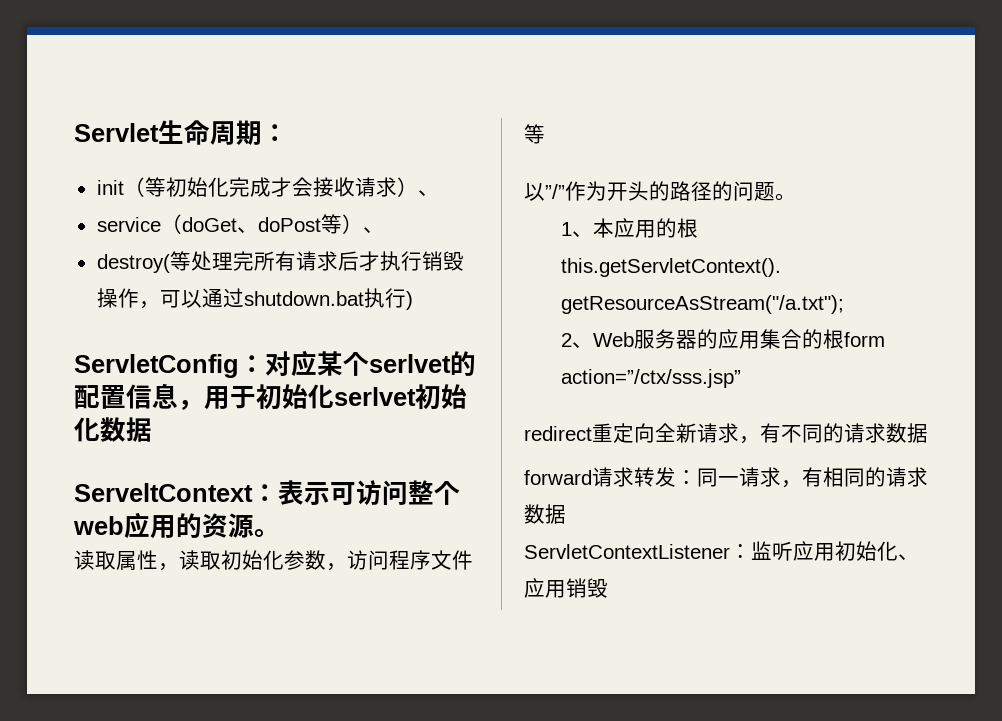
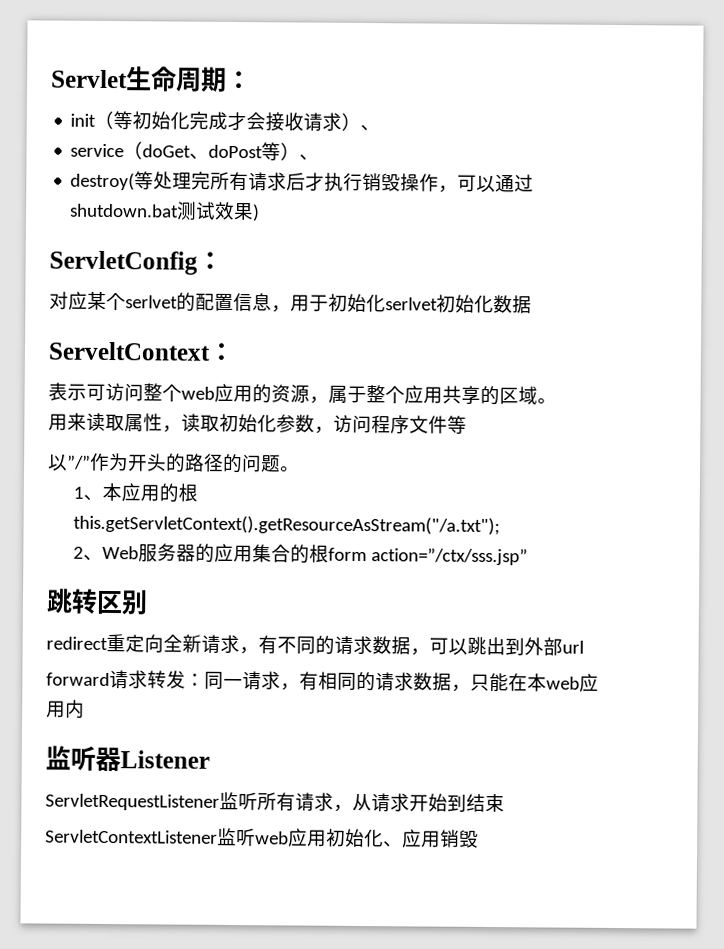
[363,288,406,308] 执行 -> [176,201,255,221] 测试效果
(265, 364) none -> (223, 260) //
(278, 493) none -> (235, 351) //
[254,529,280,537] 。 // -> [309,385,557,406] [48,412,87,431] ，属于整个应用共享的区域。 // 用来
(741, 378) none -> [46,588,148,616] // 跳转区别
(928, 433) none -> [410,636,584,656] ，可以跳出到外部url
(566, 514) none -> [451,673,599,693] [46,699,85,719] [45,745,210,772] [45,791,505,813] ，只能在本web应用内 // 监听器Listener // ServletRequestListener监听所有请求，从请求开始到结束
[730,541,793,561] ：监听 -> [217,827,289,847] 监听web

